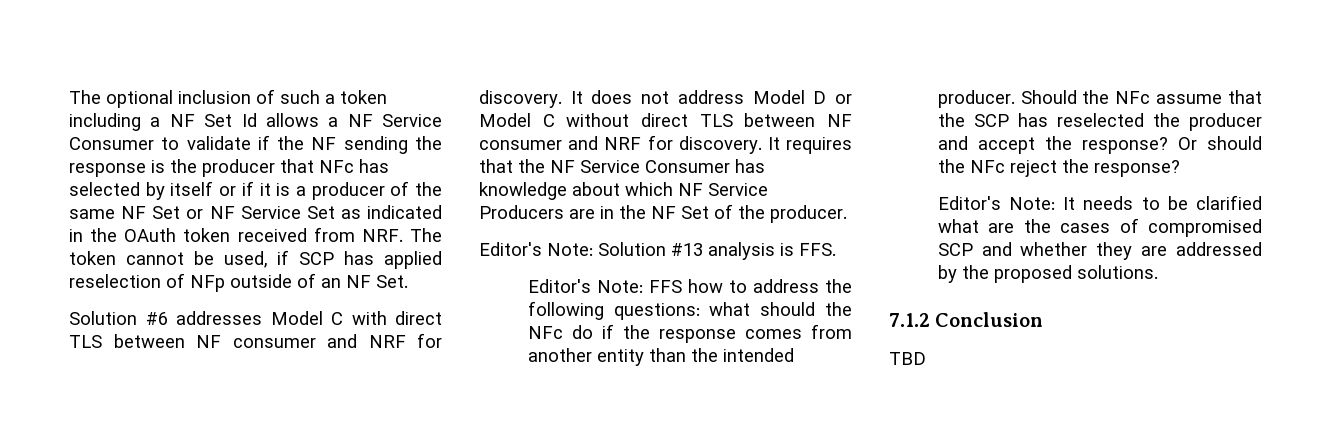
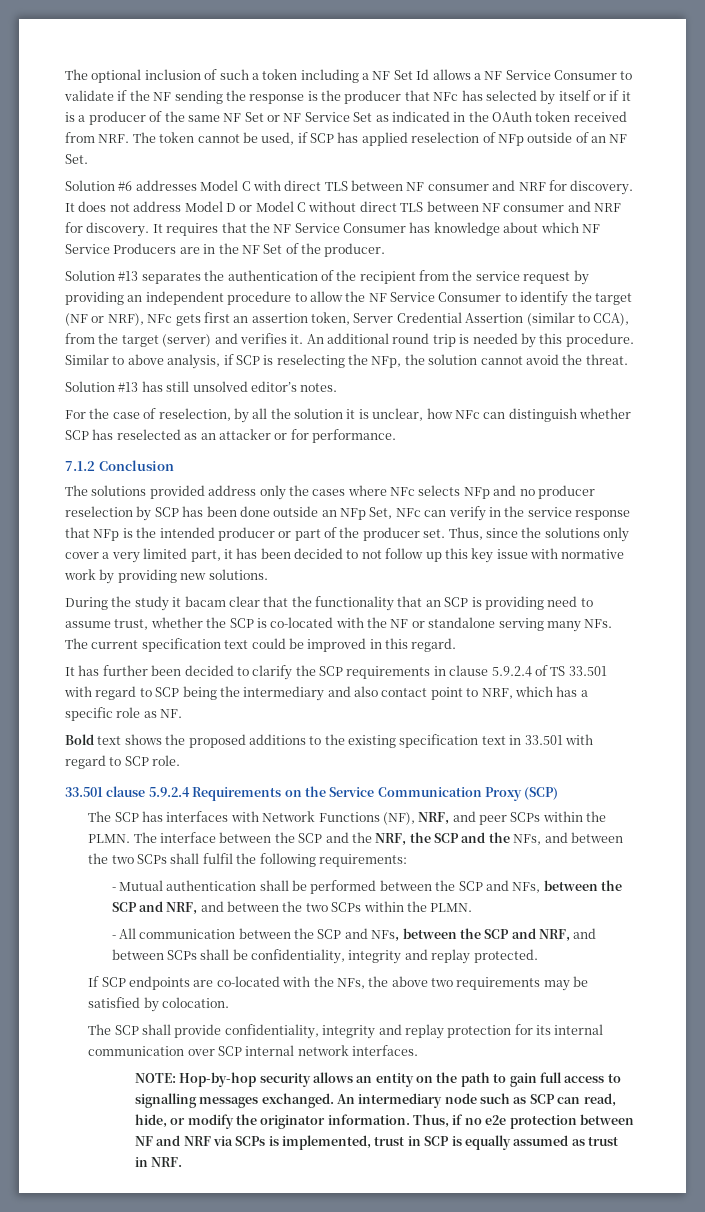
[479,242,836,260] [527,279,852,293] [527,301,852,320] [527,324,852,343] [527,348,794,366] [937,90,1262,108] [937,113,1262,131] [937,136,1262,154] [937,159,1180,177] [937,195,1262,210] [937,218,1262,237] [937,242,1262,260] [937,265,1158,283] [889,312,1044,327] [889,352,926,365] Editor's Note: Solution #13 analysis is FFS. // Editor's Note: FFS how to address the following questions: what should the NFc do if the response comes from another entity than the intended producer. Should the NFc assume that the SCP has reselected the producer and accept the response? Or should the NFc reject the response? // Editor's Note: It needs to be clarified what are the cases of compromised SCP and whether they are addressed by the proposed solutions. // 7.1.2 Conclusion // TBD -> [65,270,589,285] [65,291,632,306] [65,312,630,326] [65,333,634,348] [65,354,628,369] [65,381,338,392] [65,408,631,423] [65,429,396,443] [65,460,174,471] [65,485,595,500] [65,506,630,521] [65,527,629,542] [65,548,625,563] [64,569,268,584] [65,596,593,611] [65,617,613,632] [65,638,457,652] [65,665,607,680] [64,686,588,701] [65,707,183,721] [65,734,593,748] [65,755,181,769] [65,786,559,801] [88,811,607,825] [88,832,623,846] [88,853,407,867] [111,880,623,894] [111,901,473,915] [111,928,597,942] [111,949,538,964] [88,976,589,991] [88,997,230,1012] [88,1024,604,1039] [88,1045,419,1056] [134,1072,621,1087] [134,1093,616,1108] [134,1114,634,1129] [134,1135,619,1150] [134,1157,183,1167] Solution #13 separates the authentication of the recipient from the service request by providing an independent procedure to allow the NF Service Consumer to identify the target (NF or NRF), NFc gets first an assertion token, Server Credential Assertion (similar to CCA), from the target (server) and verifies it. An additional round trip is needed by this procedure. Similar to above analysis, if SCP is reselecting the NFp, the solution cannot avoid the threat. // Solution #13 has still unsolved editor’s notes. // For the case of reselection, by all the solution it is unclear, how NFc can distinguish whether SCP has reselected as an attacker or for performance. // 7.1.2 Conclusion // The solutions provided address only the cases where NFc selects NFp and no producer reselection by SCP has been done outside an NFp Set, NFc can verify in the service response that NFp is the intended producer or part of the producer set. Thus, since the solutions only cover a very limited part, it has been decided to not follow up this key issue with normative work by providing new solutions. // During the study it bacam clear that the functionality that an SCP is providing need to assume trust, whether the SCP is co-located with the NF or standalone serving many NFs. The current specification text could be improved in this regard. // It has further been decided to clarify the SCP requirements in clause 5.9.2.4 of TS 33.501 with regard to SCP being the intermediary and also contact point to NRF, which has a specific role as NF. // Bold text shows the proposed additions to the existing specification text in 33.501 with regard to SCP role. // 33.501 clause 5.9.2.4 Requirements on the Service Communication Proxy (SCP) // The SCP has interfaces with Network Functions (NF), NRF, and peer SCPs within the PLMN. The interface between the SCP and the NRF, the SCP and the NFs, and between the two SCPs shall fulfil the following requirements: // - Mutual authentication shall be performed between the SCP and NFs, between the SCP and NRF, and between the two SCPs within the PLMN. // - All communication between the SCP and NFs, between the SCP and NRF, and between SCPs shall be confidentiality, integrity and replay protected. // If SCP endpoints are co-located with the NFs, the above two requirements may be satisfied by colocation. // The SCP shall provide confidentiality, integrity and replay protection for its internal communication over SCP internal network interfaces. // NOTE: Hop-by-hop security allows an entity on the path to gain full access to signalling messages exchanged. An intermediary node such as SCP can read, hide, or modify the originator information. Thus, if no e2e protection between NF and NRF via SCPs is implemented, trust in SCP is equally assumed as trust in NRF.

